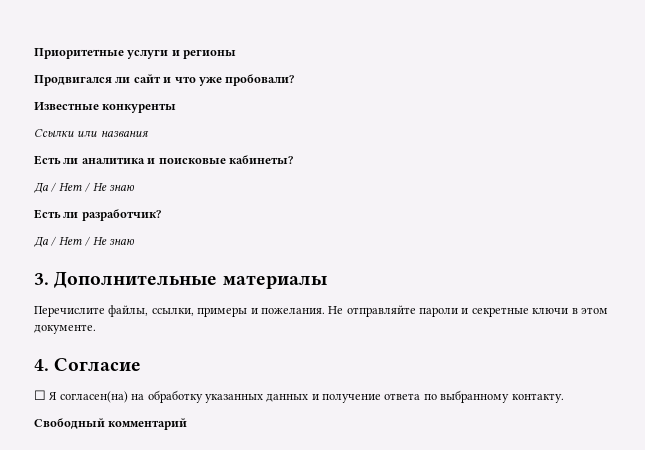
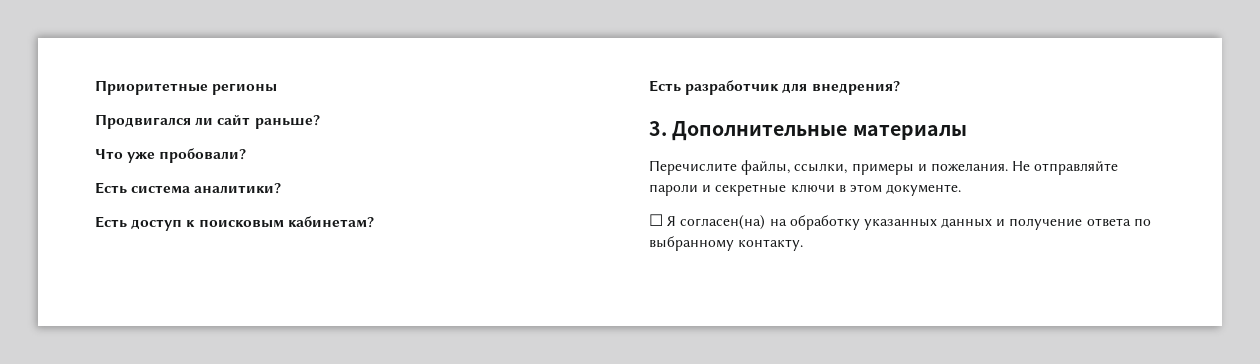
[127,49,180,59] услуги и -> (208, 87) none
[163,76,196,83] и что -> [254,115,320,129] [95,149,123,159] раньше? // Что
[34,102,177,113] [34,129,149,137] [34,155,293,165] [34,182,135,193] [34,209,161,221] [34,236,135,247] Известные конкуренты // Ссылки или названия // Есть ли аналитика и поисковые кабинеты? // Да / Нет / Не знаю // Есть ли разработчик? // Да / Нет / Не знаю -> [95,182,282,194] [95,216,374,231] [649,80,900,95] Есть система аналитики? // Есть доступ к поисковым кабинетам? // Есть разработчик для внедрения?
[34,358,142,371] // 4. Согласие -> (962, 190) none
[34,418,188,430] // Свободный комментарий -> (804, 245) none

